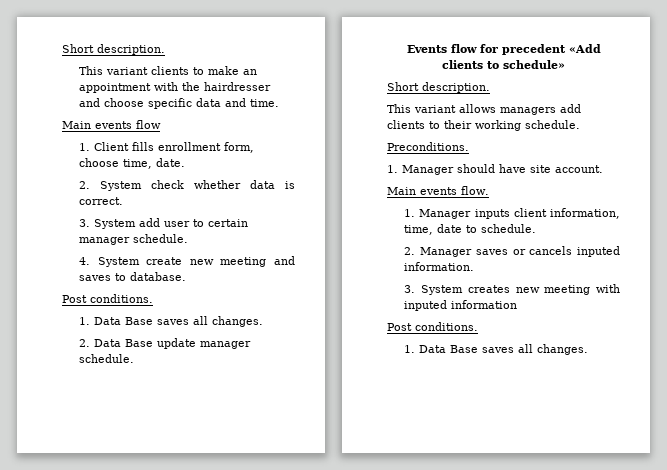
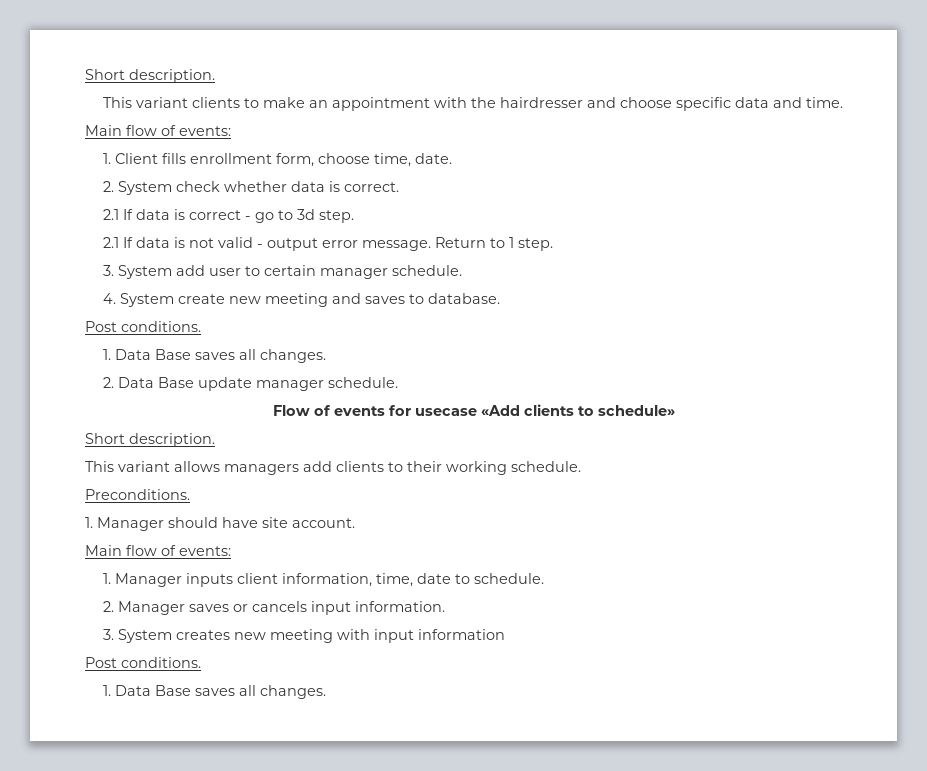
[95,120,161,129] events flow -> [126,125,231,136] flow of events:
(124, 201) none -> [102,209,354,223] [102,237,553,251] // 2.1 If data is correct - go to 3d step. // 2.1 If data is not valid - output error message. Return to 1 step.
[406,44,566,55] Events flow for precedent -> [273,405,477,416] Flow of events for usecase
[420,186,489,195] events flow. -> [126,545,231,556] flow of events:
[577,246,620,257] inputed -> [310,601,351,615] input
[404,300,448,311] inputed -> [373,629,414,643] input

